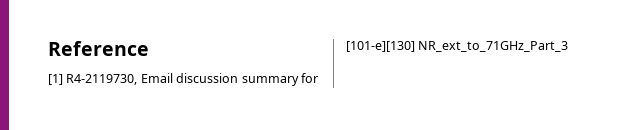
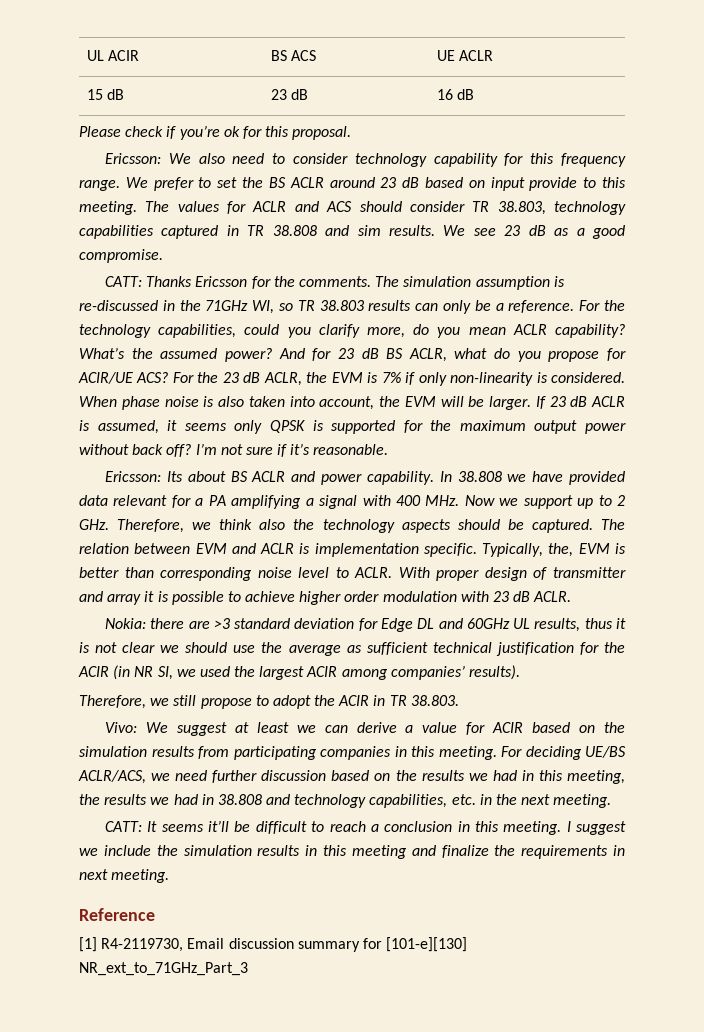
(48, 48) none -> [86,50,139,61] [270,50,316,61] [436,50,493,61] [86,89,124,100] [270,89,308,100] [436,89,474,100] [79,125,352,140] [105,153,626,167] [79,177,626,191] [79,201,627,215] [79,225,626,239] [79,249,163,263] [105,276,565,290] [79,300,625,314] [79,324,625,338] [79,347,627,362] [78,372,626,386] [79,396,625,410] [79,420,626,434] [79,443,389,457] [105,471,625,485] [79,495,625,509] [79,519,625,533] [79,543,626,557] [79,567,626,581] [79,591,572,605] [105,618,626,632] [79,642,626,656] [78,665,521,680] [79,695,459,709] [105,722,625,736] [79,746,626,760] [78,770,626,784] [79,794,612,808] [105,820,626,835] [79,845,625,859] [79,869,170,883] UL ACIR | BS ACS | UE ACLR // 15 dB | 23 dB | 16 dB // Please check if you’re ok for this proposal. // Ericsson: We also need to consider technology capability for this frequency range. We prefer to set the BS ACLR around 23 dB based on input provide to this meeting. The values for ACLR and ACS should consider TR 38.803, technology capabilities captured in TR 38.808 and sim results. We see 23 dB as a good compromise. // CATT: Thanks Ericsson for the comments. The simulation assumption is re-discussed in the 71GHz WI, so TR 38.803 results can only be a reference. For the technology capabilities, could you clarify more, do you mean ACLR capability? What’s the assumed power? And for 23 dB BS ACLR, what do you propose for ACIR/UE ACS? For the 23 dB ACLR, the EVM is 7% if only non-linearity is considered. When phase noise is also taken into account, the EVM will be larger. If 23 dB ACLR is assumed, it seems only QPSK is supported for the maximum output power without back off? I’m not sure if it’s reasonable. // Ericsson: Its about BS ACLR and power capability. In 38.808 we have provided data relevant for a PA amplifying a signal with 400 MHz. Now we support up to 2 GHz. Therefore, we think also the technology aspects should be captured. The relation between EVM and ACLR is implementation specific. Typically, the, EVM is better than corresponding noise level to ACLR. With proper design of transmitter and array it is possible to achieve higher order modulation with 23 dB ACLR. // Nokia: there are >3 standard deviation for Edge DL and 60GHz UL results, thus it is not clear we should use the average as sufficient technical justification for the ACIR (in NR SI, we used the largest ACIR among companies’ results). // Therefore, we still propose to adopt the ACIR in TR 38.803. // Vivo: We suggest at least we can derive a value for ACIR based on the simulation results from participating companies in this meeting. For deciding UE/BS ACLR/ACS, we need further discussion based on the results we had in this meeting, the results we had in 38.808 and technology capabilities, etc. in the next meeting. // CATT: It seems it’ll be difficult to reach a conclusion in this meeting. I suggest we include the simulation results in this meeting and finalize the requirements in next meeting. //

